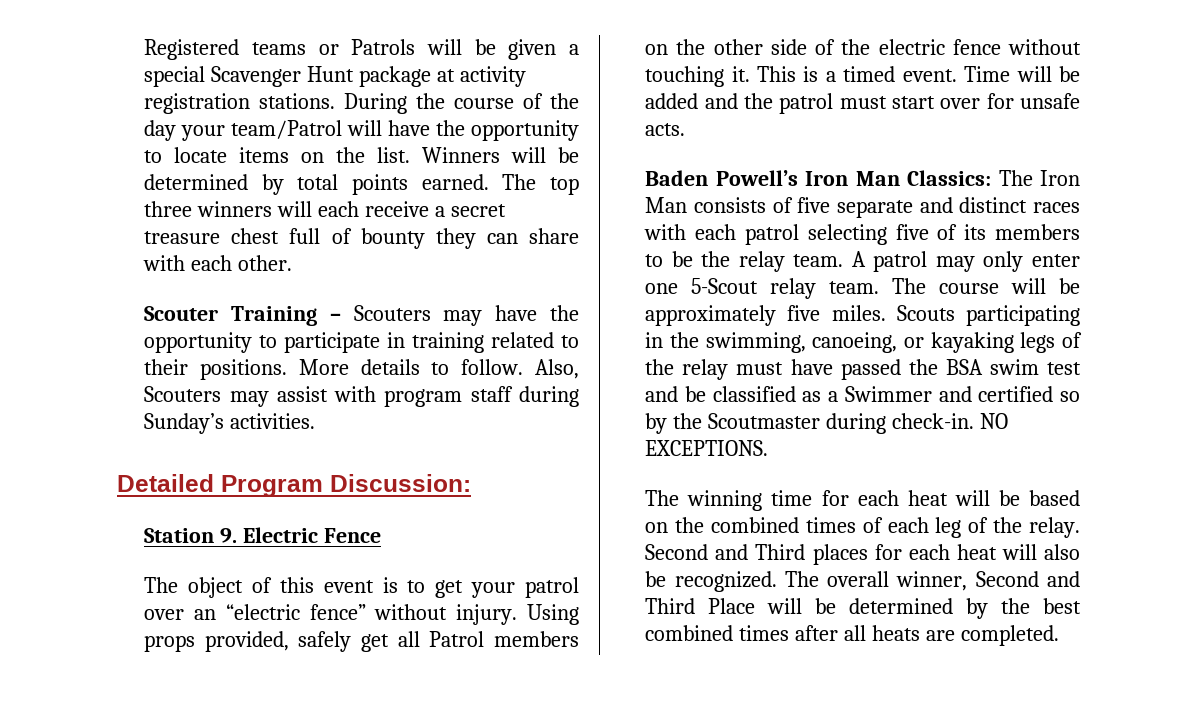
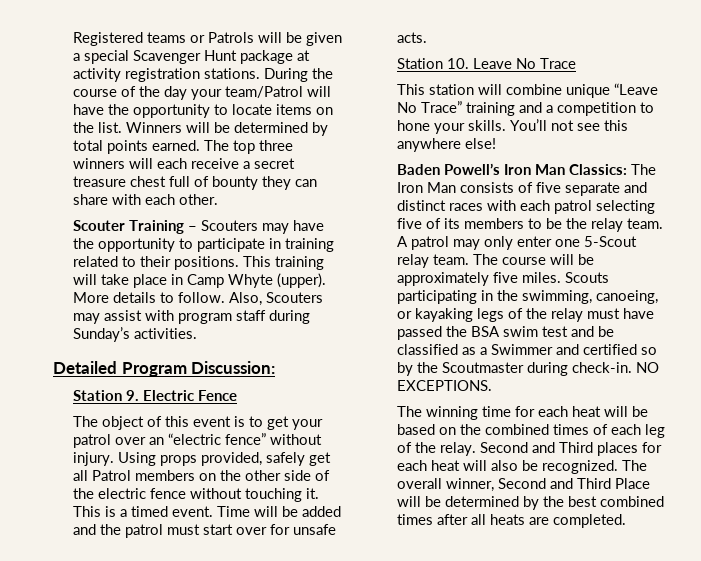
(287, 369) none -> [242,256,324,270] [72,273,326,288] This training will take place in Camp Whyte (upper).
(686, 129) none -> [396,58,576,69] [396,83,658,98] [396,101,654,116] [396,119,628,134] [396,138,496,152] // Station 10. Leave No Trace // This station will combine unique “Leave No Trace” training and a competition to hone your skills. You’ll not see this anywhere else!

